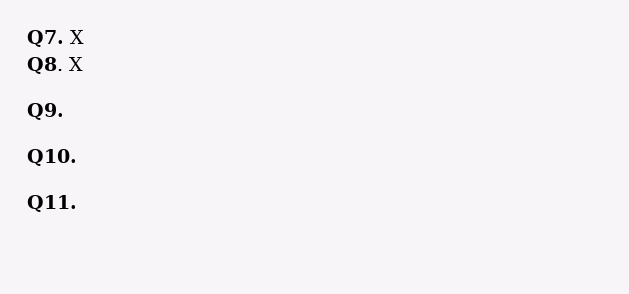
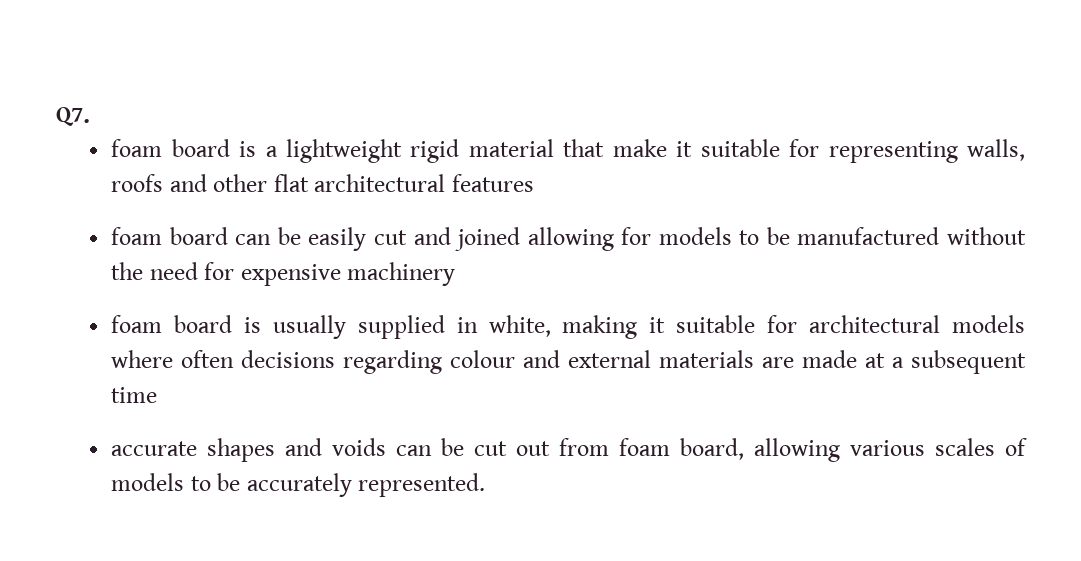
[70,30,84,44] [27,57,83,74] [27,103,64,120] [27,149,77,166] [27,195,77,212] X // Q8. X // Q9. // Q10. // Q11. -> [111,139,1026,163] [111,174,534,192] [111,227,1026,251] [111,262,456,286] [111,315,1025,339] [111,350,1027,374] [111,387,158,403] [111,438,1027,462] [111,473,486,497] // foam board is a lightweight rigid material that make it suitable for representing walls, roofs and other flat architectural features // foam board can be easily cut and joined allowing for models to be manufactured without the need for expensive machinery // foam board is usually supplied in white, making it suitable for architectural models where often decisions regarding colour and external materials are made at a subsequent time // accurate shapes and voids can be cut out from foam board, allowing various scales of models to be accurately represented.

